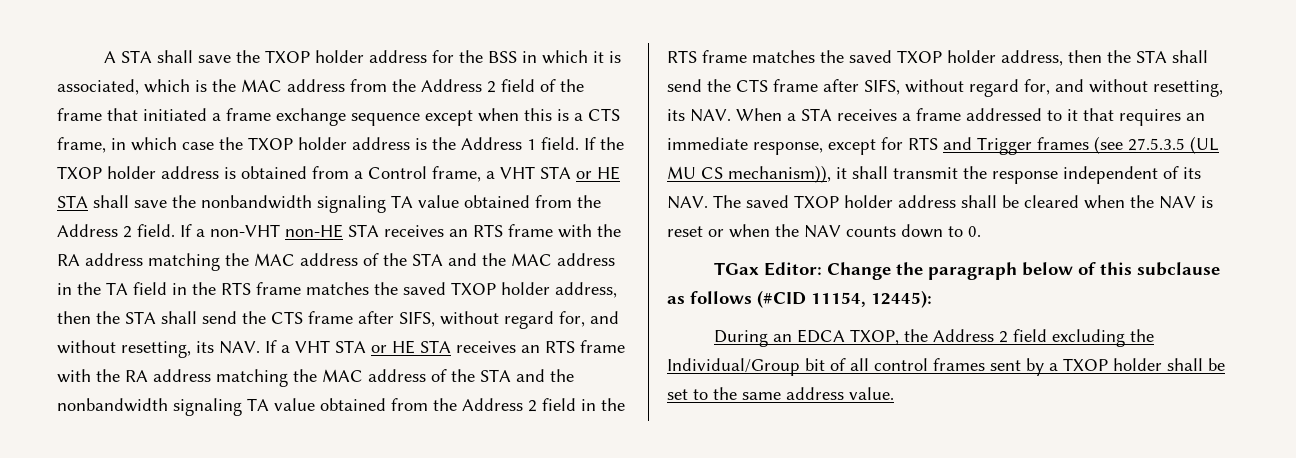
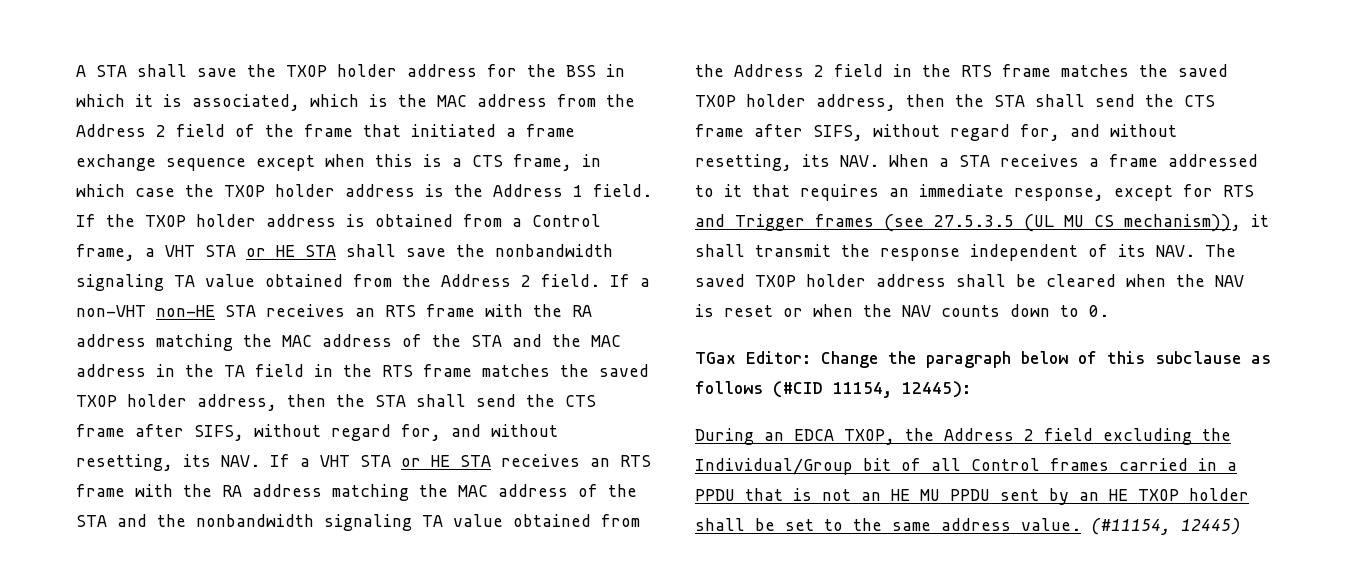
[874,358,1058,376] control frames sent by a -> [971,458,1237,471] [695,488,1128,505] Control frames carried in a PPDU that is not an HE MU PPDU sent by an HE
(894, 393) none -> [1091,518,1241,535] (#11154, 12445)

